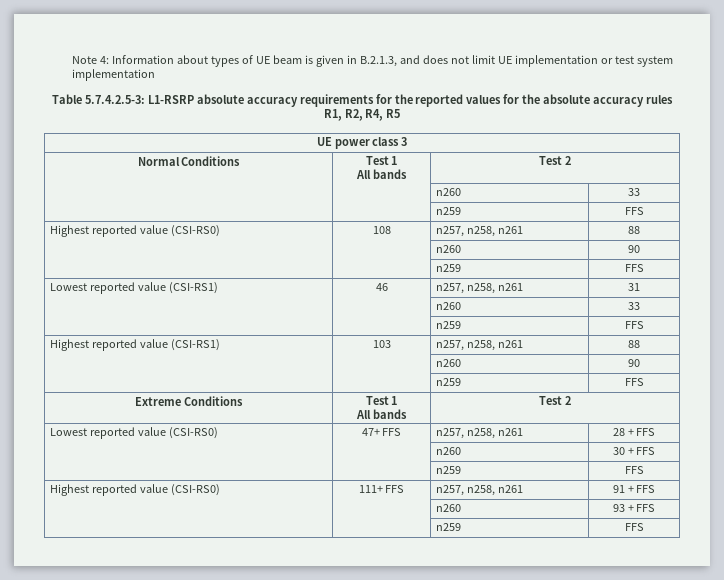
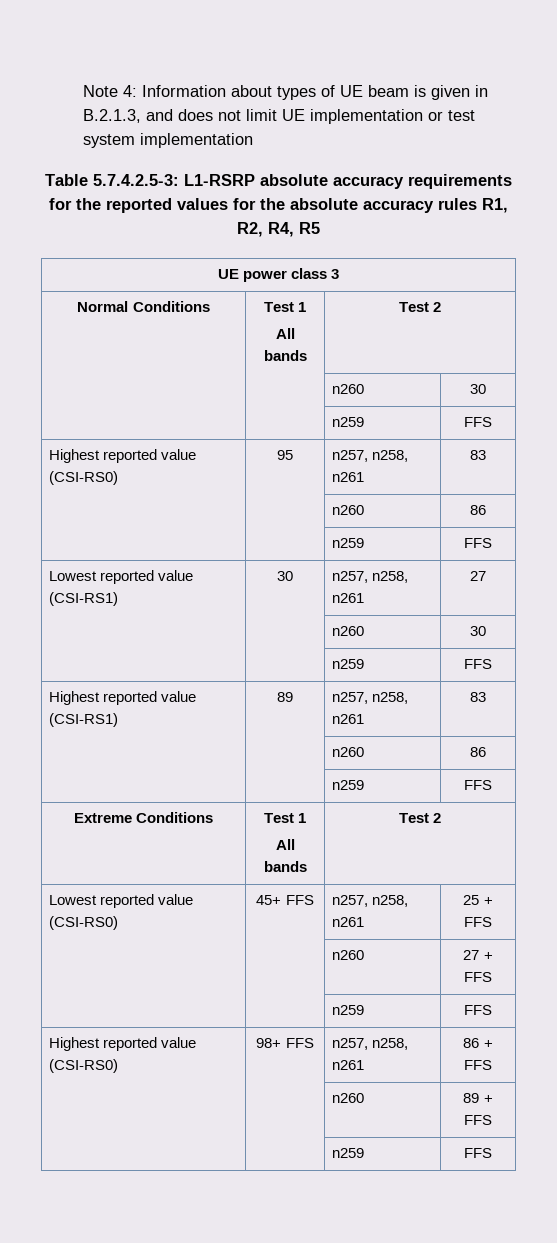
[628,188,640,196] [436,207,462,215] [624,207,644,215] [50,225,221,237] [372,226,391,234] [436,226,524,237] [628,226,640,234] [436,245,462,253] [628,245,640,253] 33 // | | n259 | FFS // Highest reported value (CSI-RS0) | 108 | n257, n258, n261 | 88 // | | n260 | 90 -> [470,384,486,394] [332,417,365,427] [464,417,492,427] [49,449,197,463] [49,471,119,485] [277,450,293,460] [332,450,409,462] [332,472,365,482] [470,450,486,460] [332,505,365,515] [470,505,486,515] 30 // | | n259 | FFS // Highest reported value (CSI-RS0) | 95 | n257, n258, n261 | 83 // | | n260 | 86
[375,283,388,291] [436,283,524,294] [628,283,640,291] [436,302,462,310] [628,302,640,310] 46 | n257, n258, n261 | 31 // | | n260 | 33 -> [277,571,293,581] [332,571,409,583] [332,593,365,603] [470,571,486,581] [332,626,365,636] [470,626,486,636] 30 | n257, n258, n261 | 27 // | | n260 | 30
[372,340,391,348] [436,340,524,351] [628,340,640,348] [436,359,462,367] [628,359,640,367] 103 | n257, n258, n261 | 88 // | | n260 | 90 -> [277,692,293,702] [332,692,409,704] [332,714,365,724] [470,692,486,702] [332,747,365,757] [470,747,486,757] 89 | n257, n258, n261 | 83 // | | n260 | 86
[361,428,402,436] [436,428,524,439] [612,428,656,436] [436,447,462,455] [612,447,625,455] 47+ FFS | n257, n258, n261 | 28 + FFS // | | n260 | 30 -> [256,895,314,905] [332,895,409,907] [332,917,365,927] [463,895,493,905] [464,917,492,927] [332,950,365,960] [463,950,480,960] 45+ FFS | n257, n258, n261 | 25 + FFS // | | n260 | 27
[358,485,405,493] [436,485,524,496] [612,485,656,493] [436,504,462,512] [612,504,625,512] 111+ FFS | n257, n258, n261 | 91 + FFS // | | n260 | 93 -> [256,1038,314,1048] [332,1038,409,1050] [332,1060,365,1070] [463,1038,493,1048] [464,1060,492,1070] [332,1093,365,1103] [463,1093,480,1103] 98+ FFS | n257, n258, n261 | 86 + FFS // | | n260 | 89

